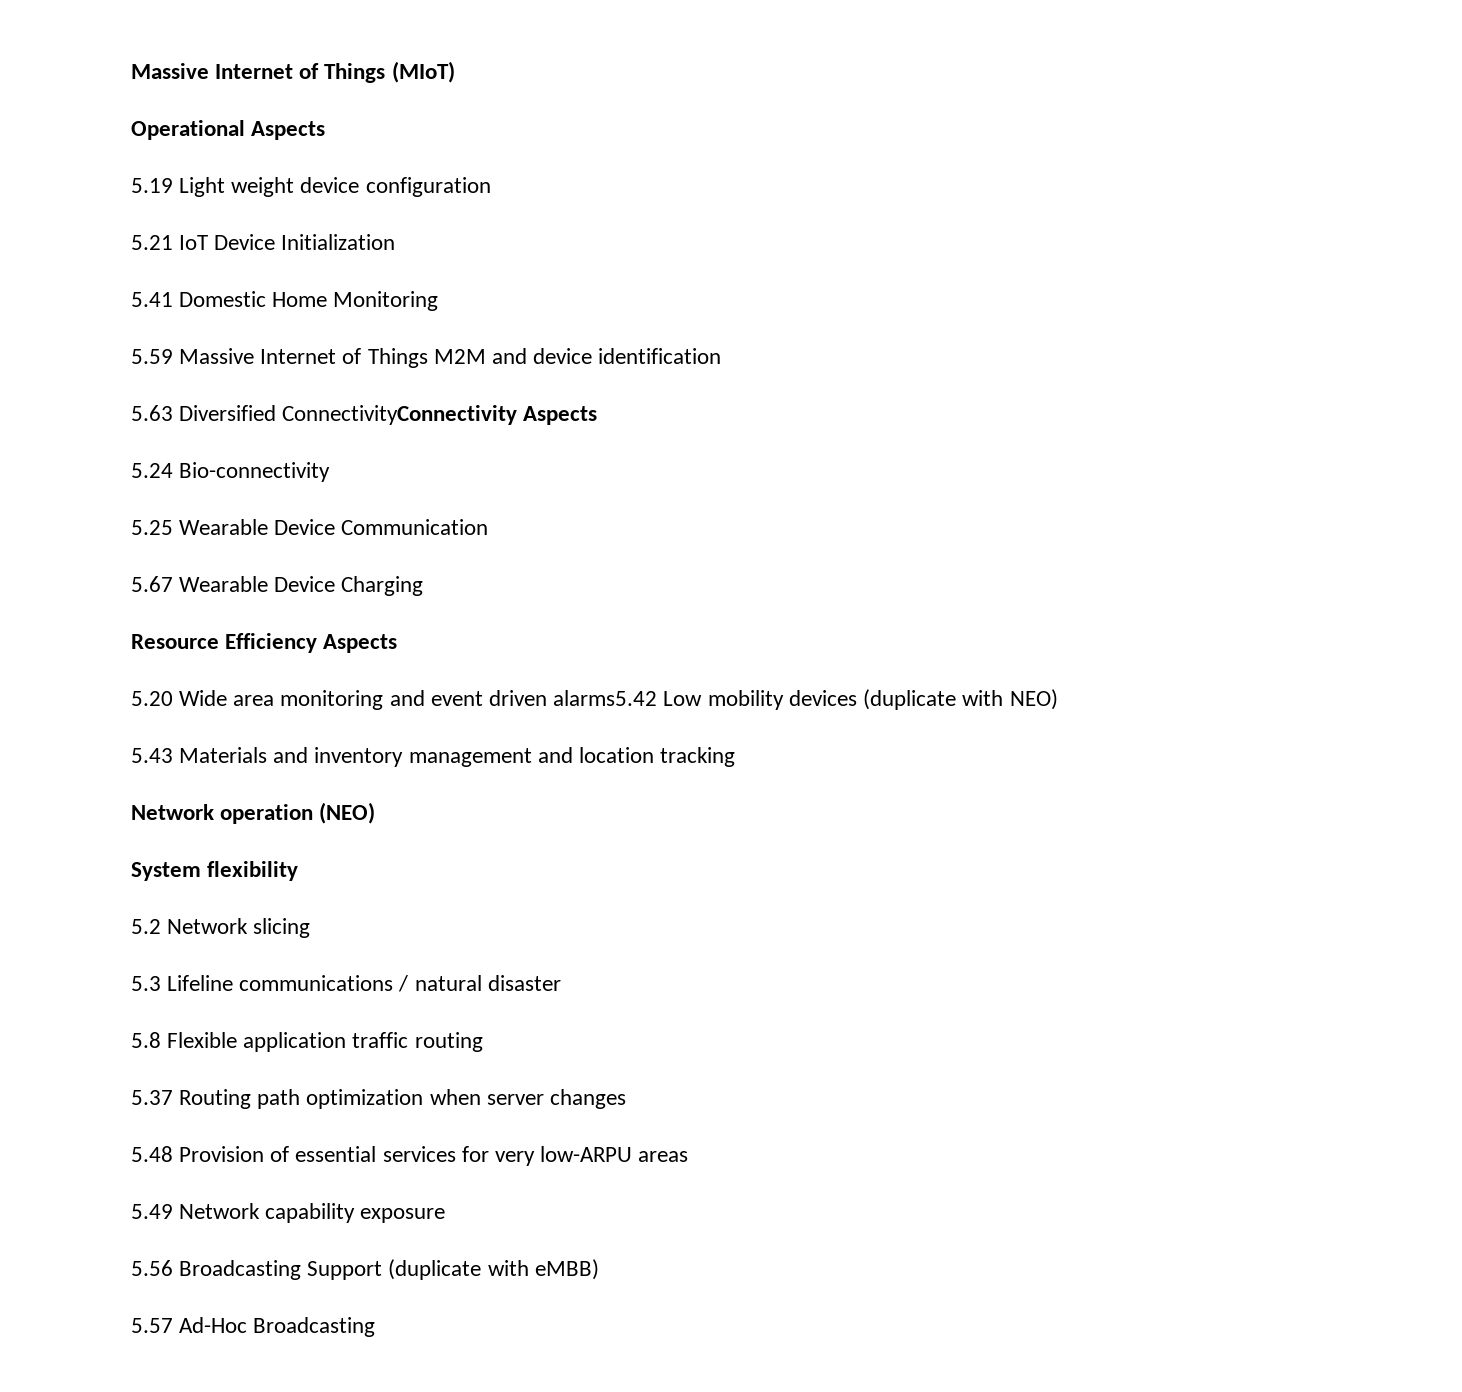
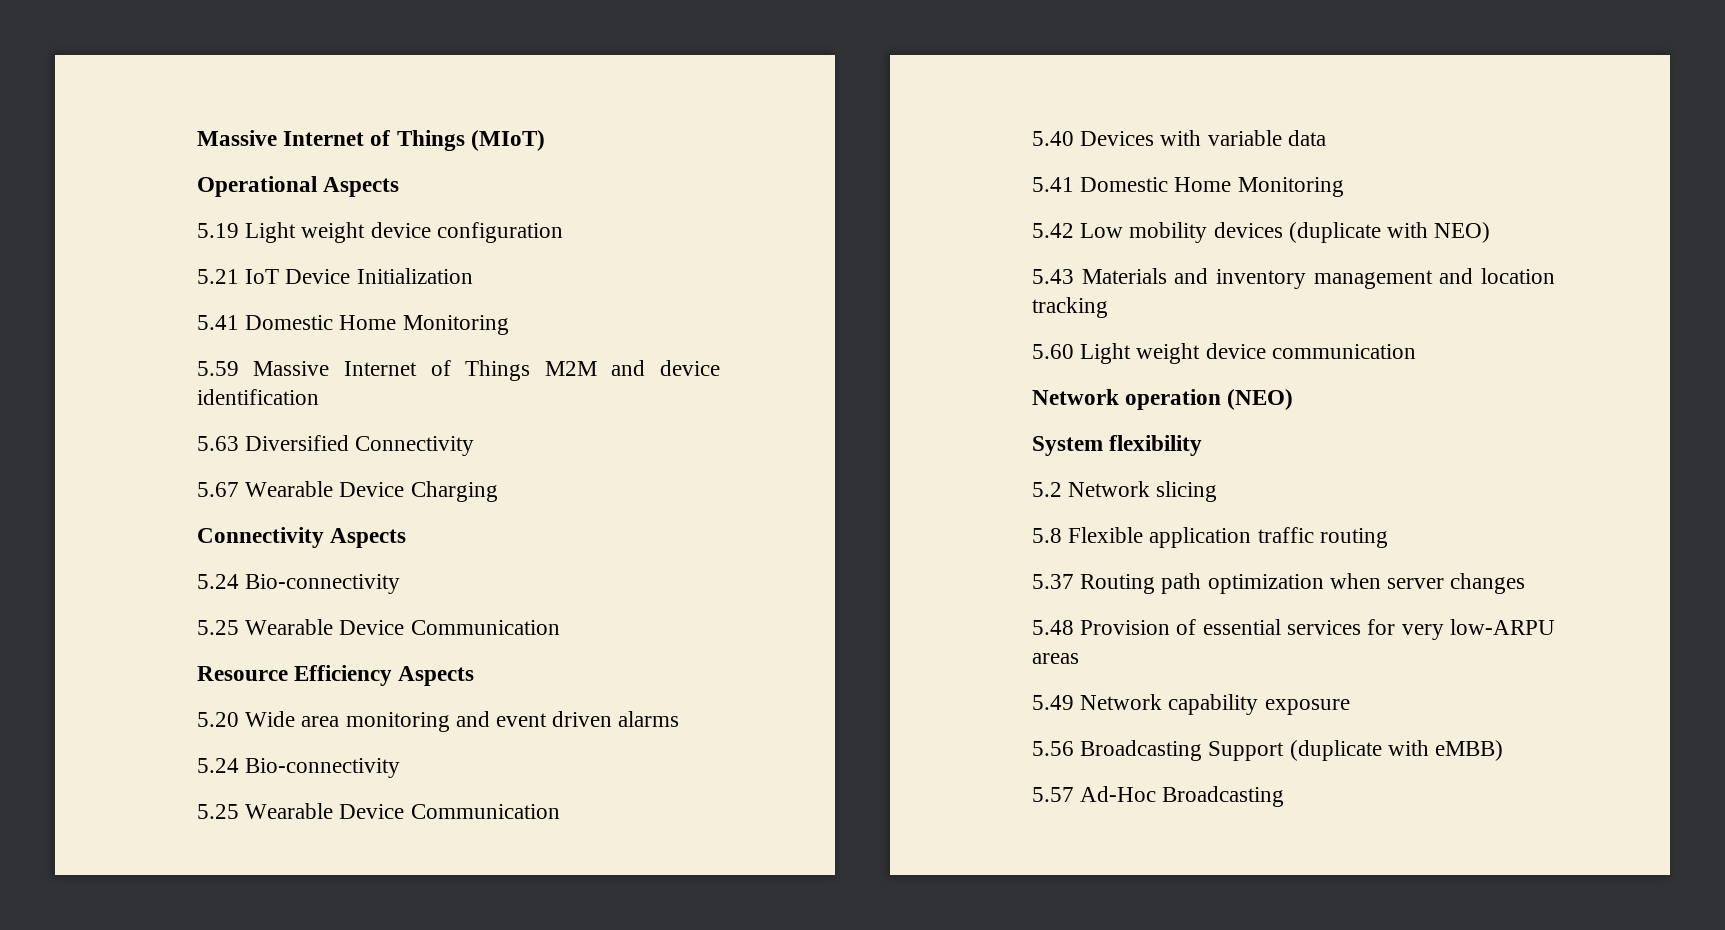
[282,405,518,425] ConnectivityConnectivity -> [355,436,475,456] [196,481,498,502] [196,527,324,548] Connectivity // 5.67 Wearable Device Charging // Connectivity
[130,576,424,596] // 5.67 Wearable Device Charging -> (560, 627) none
[553,690,658,706] alarms5.42 -> [618,711,680,727] [196,758,401,778] [196,803,560,819] [1031,130,1326,146] [1031,177,1344,197] [1031,223,1074,238] alarms // 5.24 Bio-connectivity // 5.25 Wearable Device Communication // 5.40 Devices with variable data // 5.41 Domestic Home Monitoring // 5.42
(736, 757) none -> [1031,343,1416,364] // 5.60 Light weight device communication
[130,975,561,992] // 5.3 Lifeline communications / natural disaster -> (1218, 491) none

